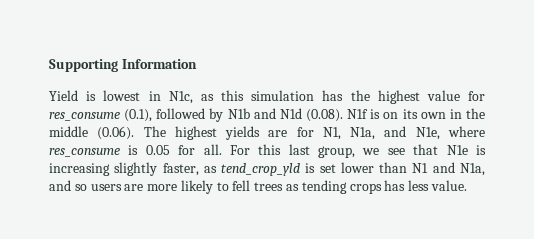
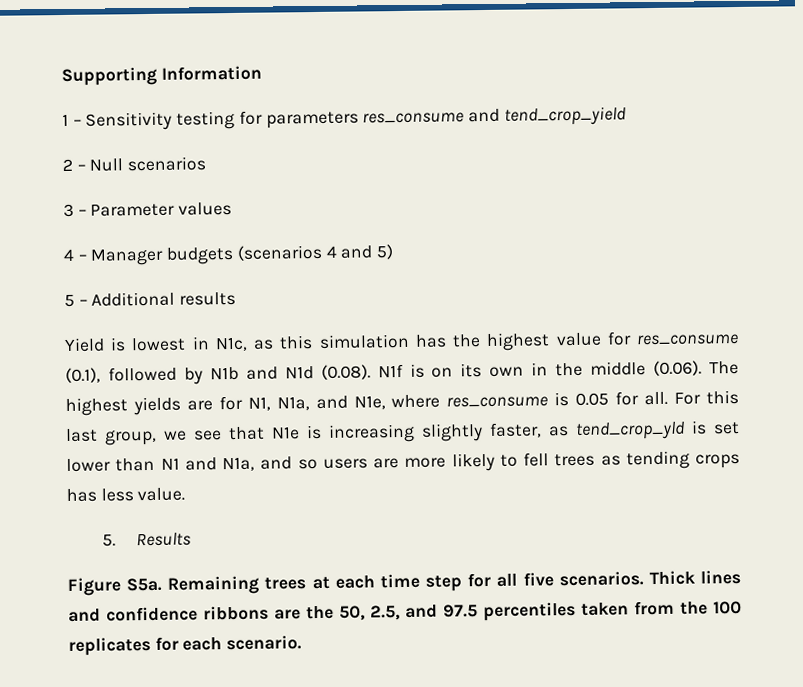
(197, 64) none -> [62,106,626,131] [62,156,207,172] [63,201,233,218] [63,244,394,266] [64,291,237,307] // 1 – Sensitivity testing for parameters res_consume and tend_crop_yield // 2 – Null scenarios // 3 – Parameter values // 4 – Manager budgets (scenarios 4 and 5) // 5 – Additional results
(467, 185) none -> [101,532,192,547] [67,569,741,596] [68,600,742,622] [68,635,303,656] // 5. Results // Figure S5a. Remaining trees at each time step for all five scenarios. Thick lines and confidence ribbons are the 50, 2.5, and 97.5 percentiles taken from the 100 replicates for each scenario.

